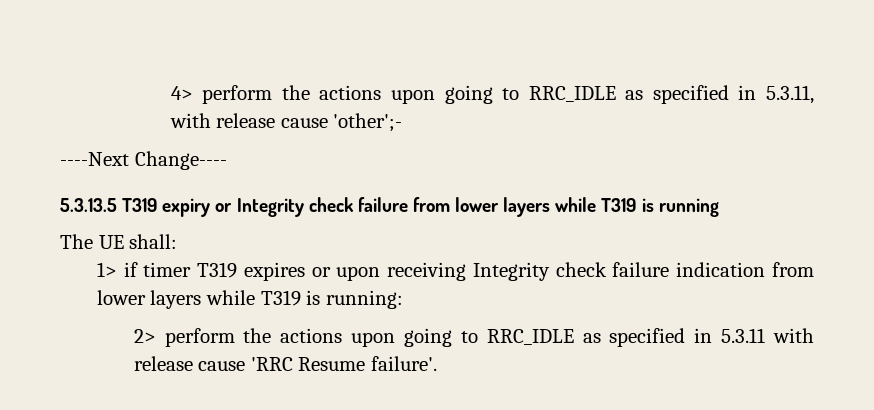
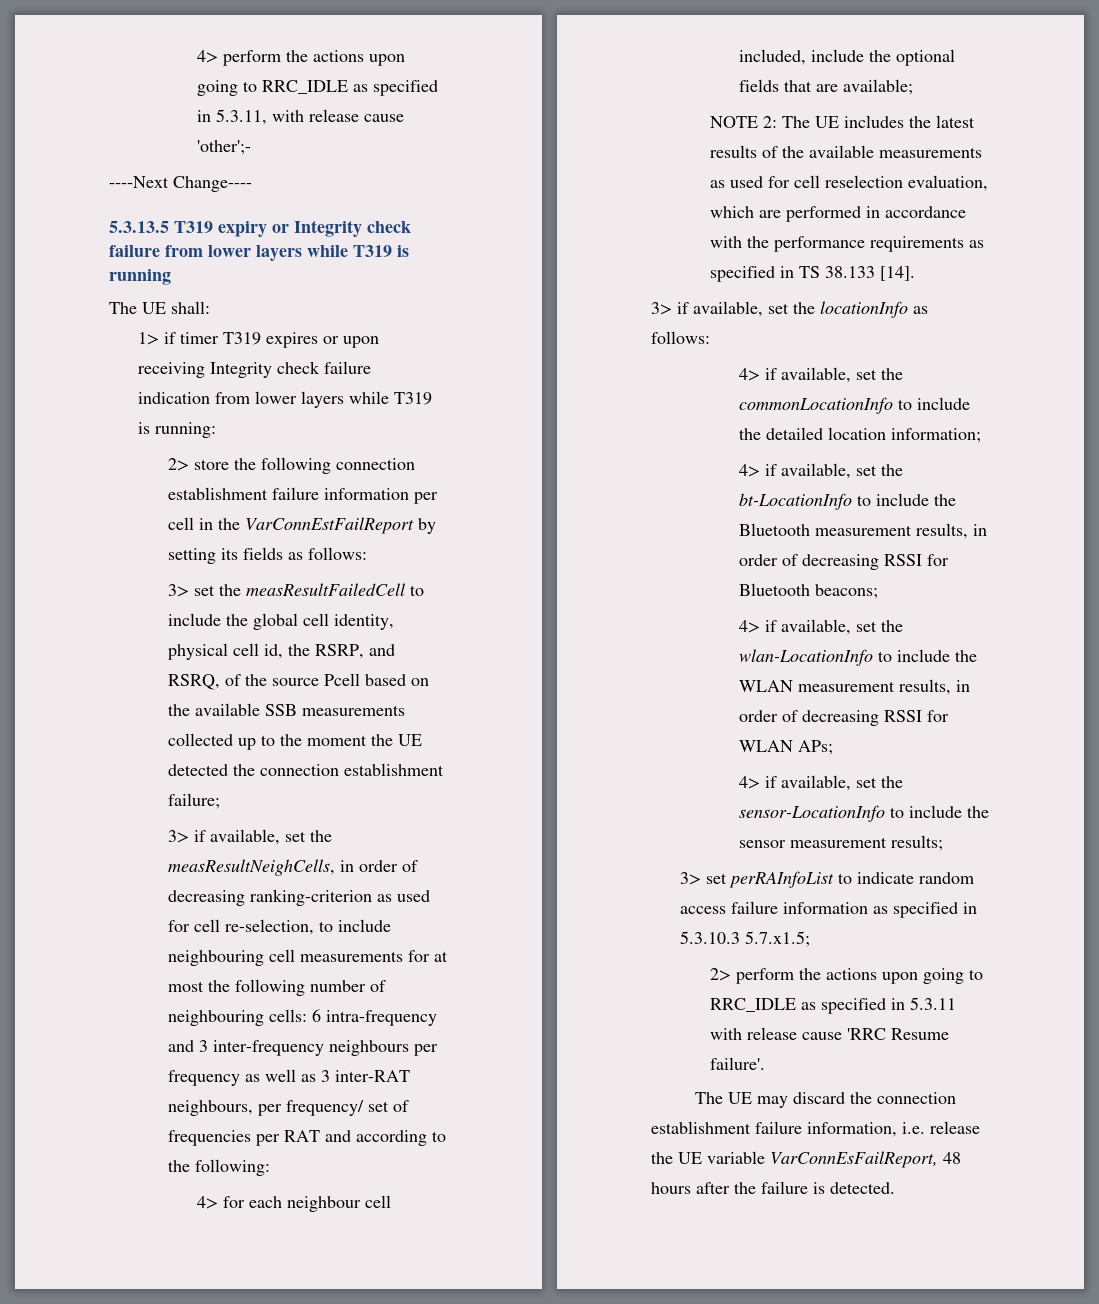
(403, 299) none -> [167,457,415,474] [167,487,438,504] [167,517,436,534] [167,547,367,564] [167,583,424,597] [167,613,394,630] [167,643,395,660] [167,673,429,690] [167,703,405,716] [167,733,422,750] [167,763,444,776] [167,793,220,809] [167,829,332,845] [167,859,418,876] [167,889,430,906] [167,919,391,935] [167,949,448,966] [167,979,386,996] [167,1009,437,1026] [167,1040,438,1056] [167,1069,410,1086] [167,1100,409,1116] [167,1130,446,1146] [167,1159,270,1176] [197,1195,392,1212] [739,49,956,66] [739,79,914,95] [709,115,975,128] [709,145,982,158] [709,175,988,191] [709,206,966,222] [709,236,984,252] [709,266,915,282] [651,301,928,318] [651,331,710,344] [739,367,904,383] [739,397,971,414] [739,427,982,443] [739,463,904,479] [739,493,957,510] [739,523,988,539] [739,554,950,570] [739,583,879,599] [739,619,904,635] [739,649,978,666] [739,679,971,695] [739,710,950,726] [739,740,834,755] [739,775,904,791] [739,805,990,822] [739,835,944,851] [680,871,975,888] [680,901,978,918] [680,931,811,947] // 2> store the following connection establishment failure information per cell in the VarConnEstFailReport by setting its fields as follows: // 3> set the measResultFailedCell to include the global cell identity, physical cell id, the RSRP, and RSRQ, of the source Pcell based on the available SSB measurements collected up to the moment the UE detected the connection establishment failure; // 3> if available, set the measResultNeighCells, in order of decreasing ranking-criterion as used for cell re-selection, to include neighbouring cell measurements for at most the following number of neighbouring cells: 6 intra-frequency and 3 inter-frequency neighbours per frequency as well as 3 inter-RAT neighbours, per frequency/ set of frequencies per RAT and according to the following: // 4> for each neighbour cell included, include the optional fields that are available; // NOTE 2: The UE includes the latest results of the available measurements as used for cell reselection evaluation, which are performed in accordance with the performance requirements as specified in TS 38.133 [14]. // 3> if available, set the locationInfo as follows: // 4> if available, set the commonLocationInfo to include the detailed location information; // 4> if available, set the bt-LocationInfo to include the Bluetooth measurement results, in order of decreasing RSSI for Bluetooth beacons; // 4> if available, set the wlan-LocationInfo to include the WLAN measurement results, in order of decreasing RSSI for WLAN APs; // 4> if available, set the sensor-LocationInfo to include the sensor measurement results; // 3> set perRAInfoList to indicate random access failure information as specified in 5.3.10.3 5.7.x1.5;
(437, 363) none -> [694,1092,956,1108] [651,1121,980,1137] [651,1151,961,1168] [651,1181,895,1194] // The UE may discard the connection establishment failure information, i.e. release the UE variable VarConnEsFailReport, 48 hours after the failure is detected.

